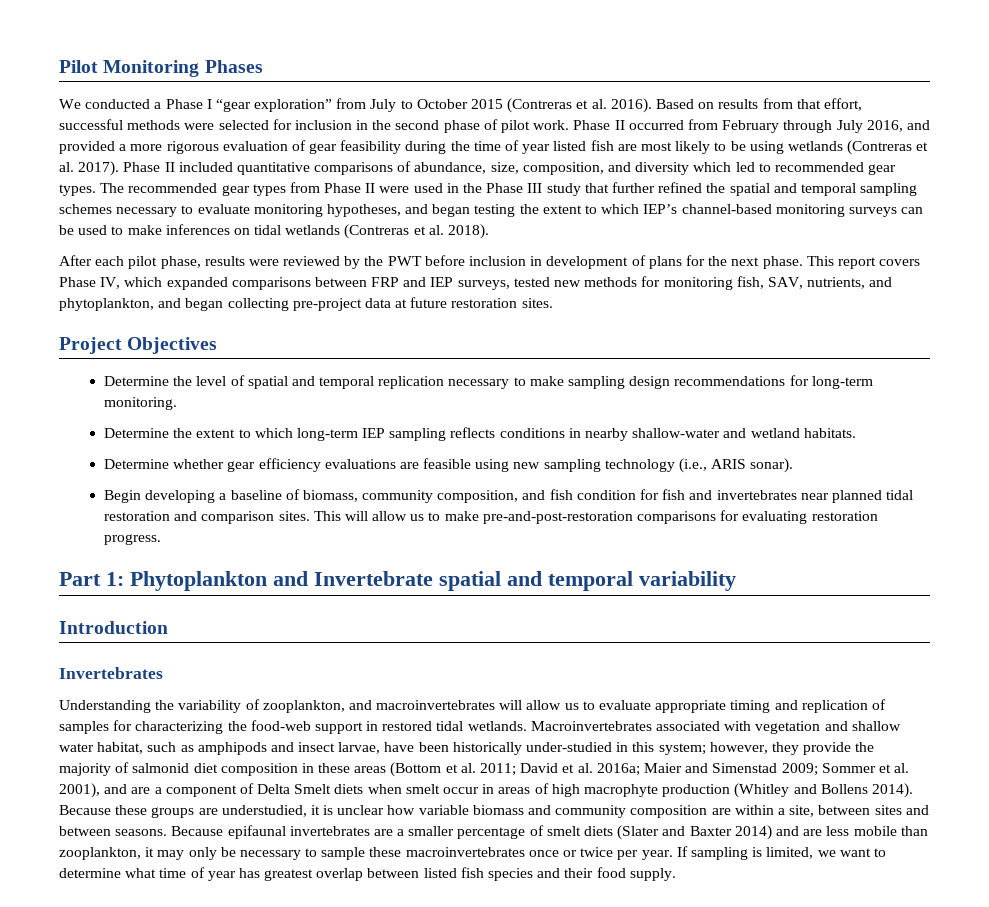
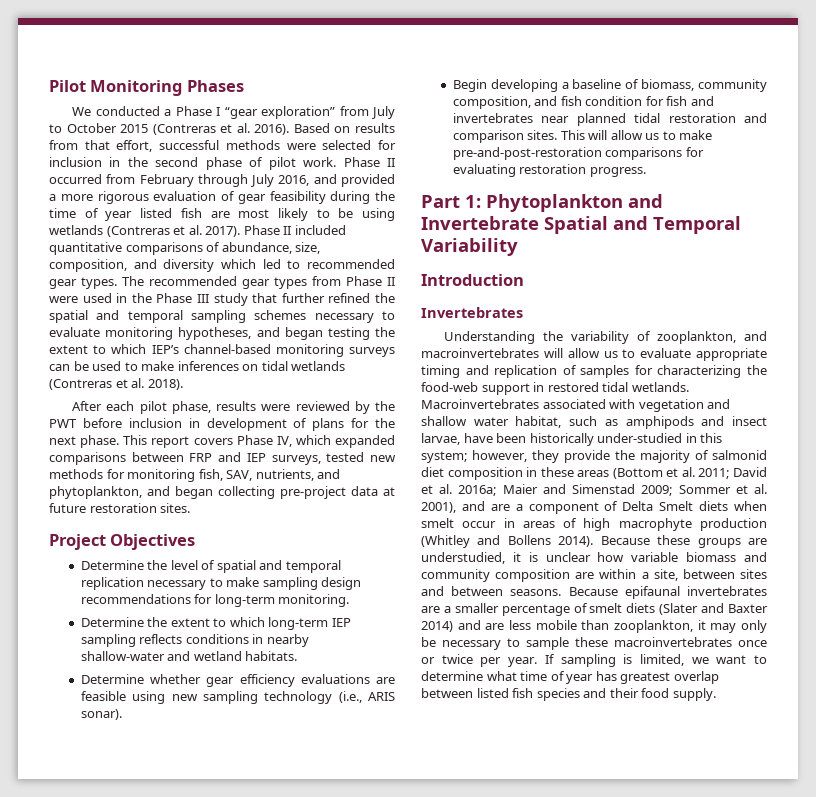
[439,571,736,591] spatial and temporal variability -> [544,216,741,234] [421,238,518,256] Spatial and Temporal Variability

